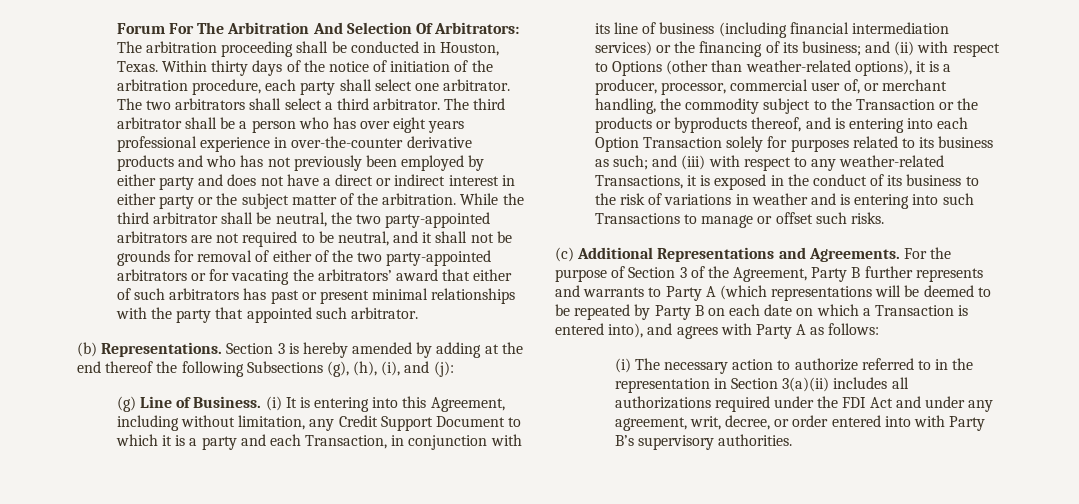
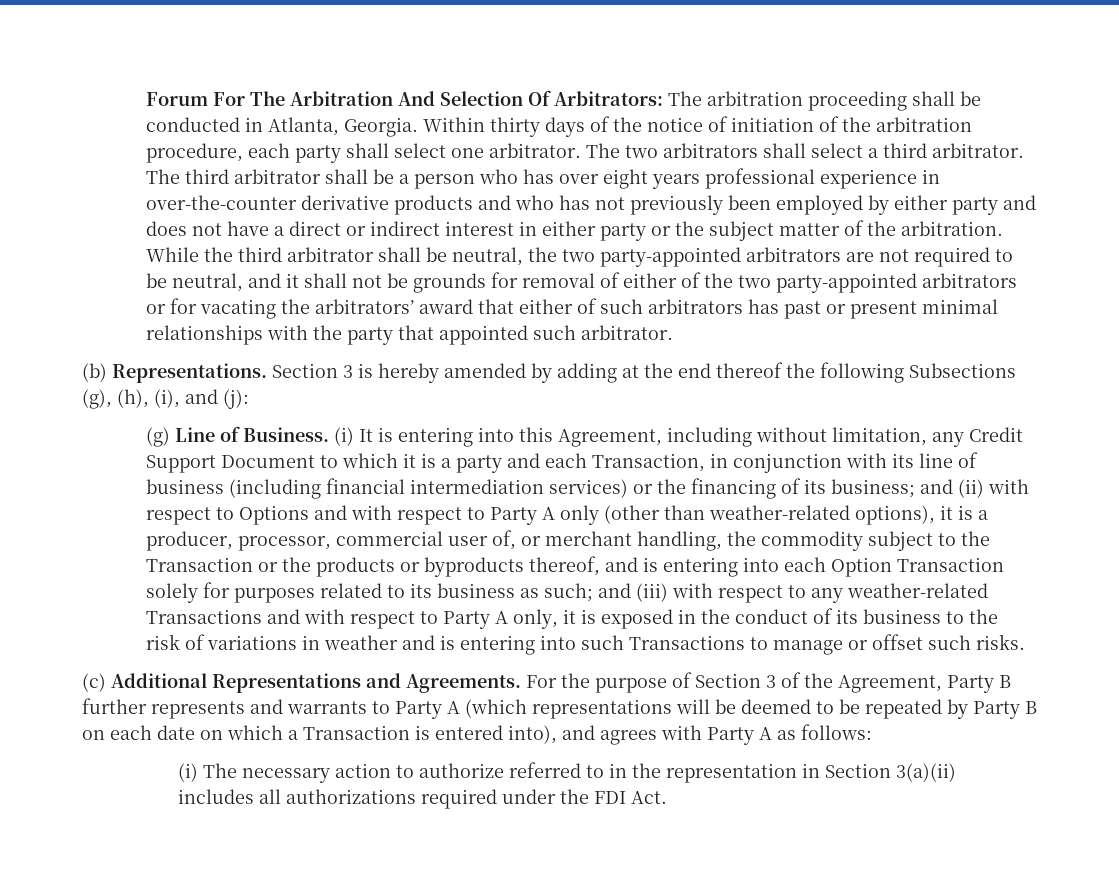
[440,42,500,56] [116,61,158,72] Houston, Texas. -> [268,117,419,137] Atlanta, Georgia.
(662, 68) none -> [314,505,600,525] and with respect to Party A only
[594,175,683,189] Transactions, -> [146,609,559,629] Transactions and with respect to Party A only,
[869,396,994,412] [614,415,986,431] [614,434,793,450] Act and under any agreement, writ, decree, or order entered into with Party B’s supervisory authorities. -> [631,791,668,804] Act.

